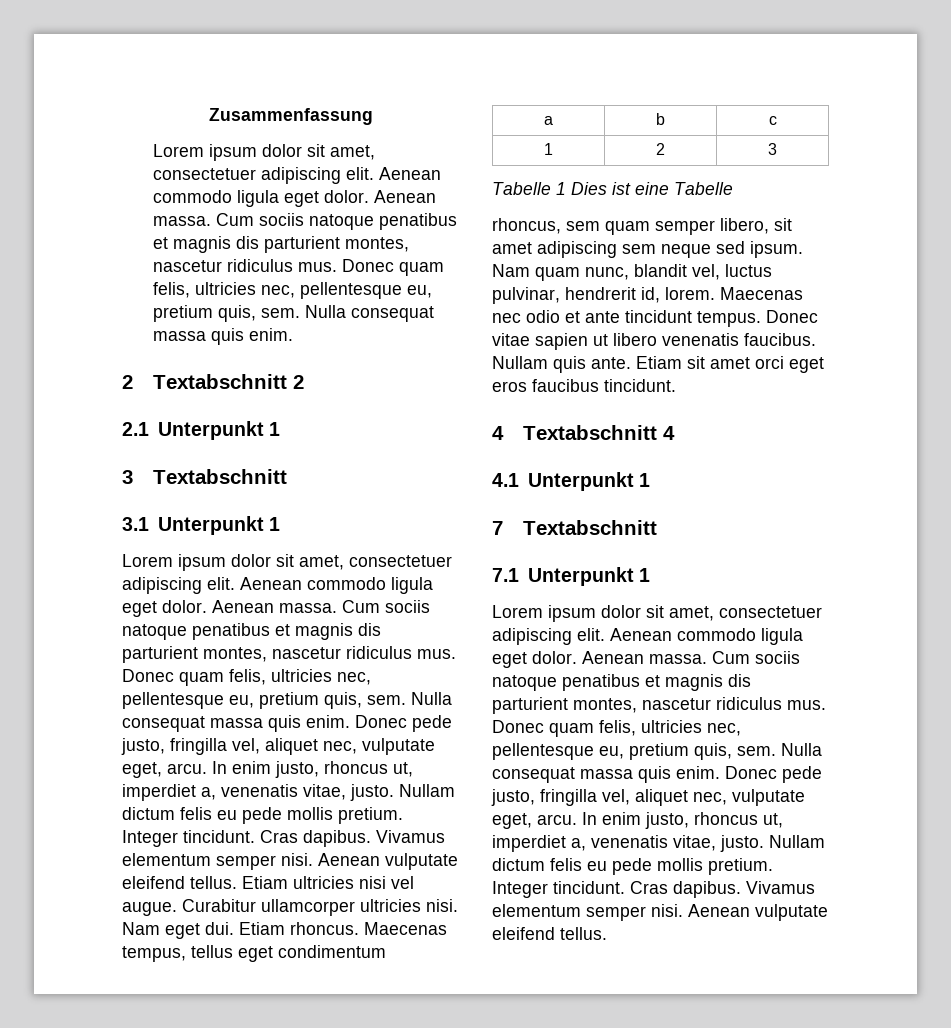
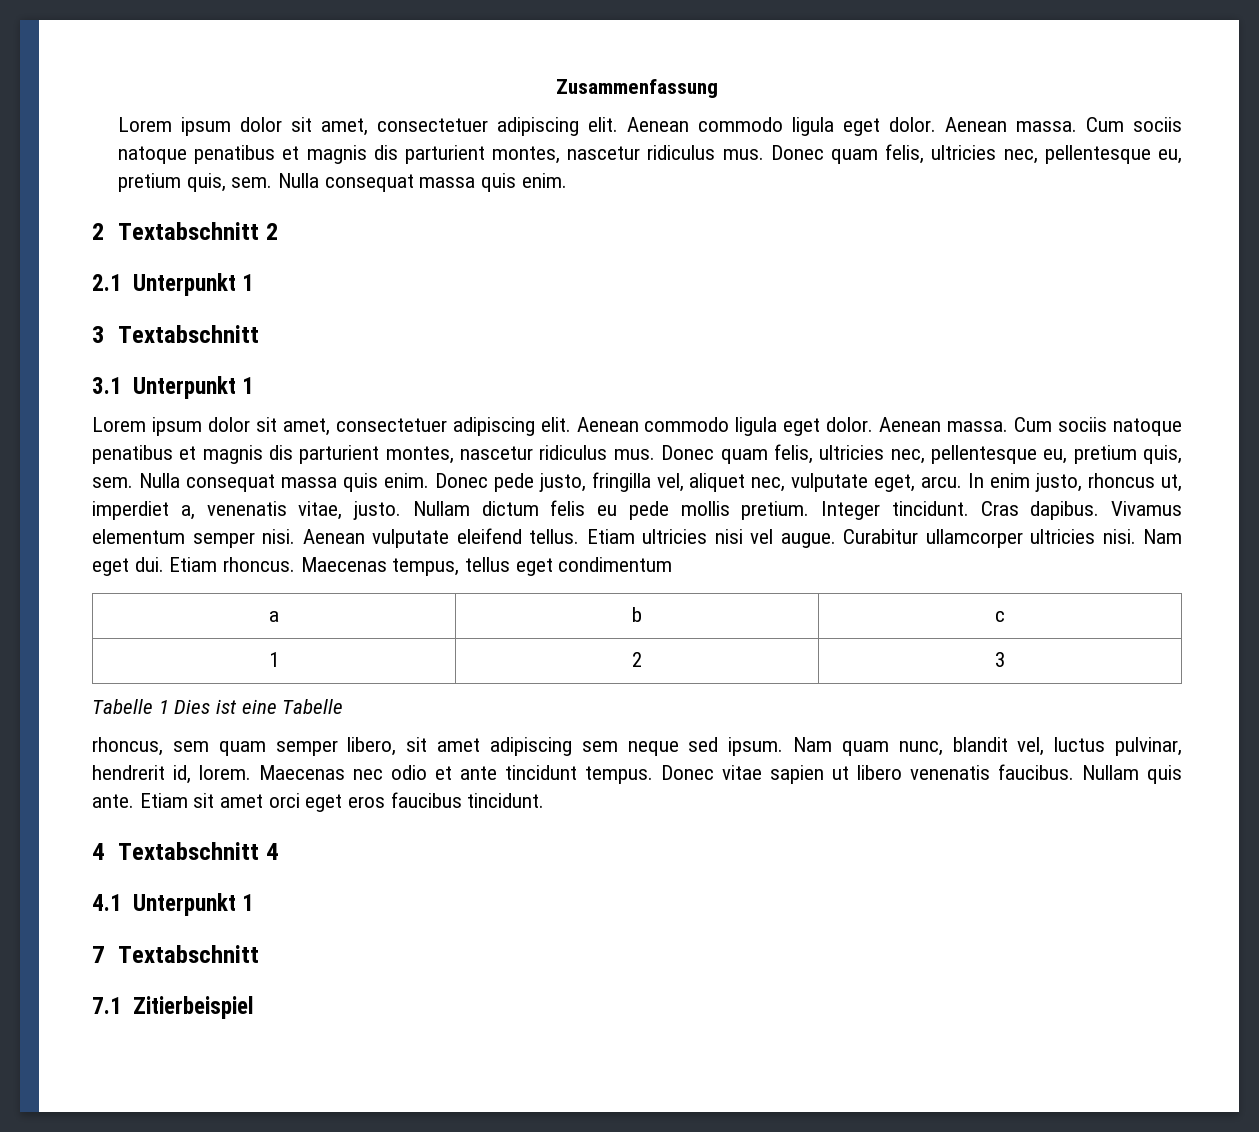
[527,567,651,586] [492,605,822,622] [492,628,803,645] [492,651,800,668] [492,674,751,691] [492,697,826,714] [492,720,741,737] [492,743,822,760] [492,766,822,783] [491,789,805,806] [492,812,783,829] [492,835,825,852] [492,858,773,875] [492,881,815,898] [492,904,828,921] [492,927,607,940] Unterpunkt 1 // Lorem ipsum dolor sit amet, consectetuer adipiscing elit. Aenean commodo ligula eget dolor. Aenean massa. Cum sociis natoque penatibus et magnis dis parturient montes, nascetur ridiculus mus. Donec quam felis, ultricies nec, pellentesque eu, pretium quis, sem. Nulla consequat massa quis enim. Donec pede justo, fringilla vel, aliquet nec, vulputate eget, arcu. In enim justo, rhoncus ut, imperdiet a, venenatis vitae, justo. Nullam dictum felis eu pede mollis pretium. Integer tincidunt. Cras dapibus. Vivamus elementum semper nisi. Aenean vulputate eleifend tellus. -> [132,996,254,1019] Zitierbeispiel

